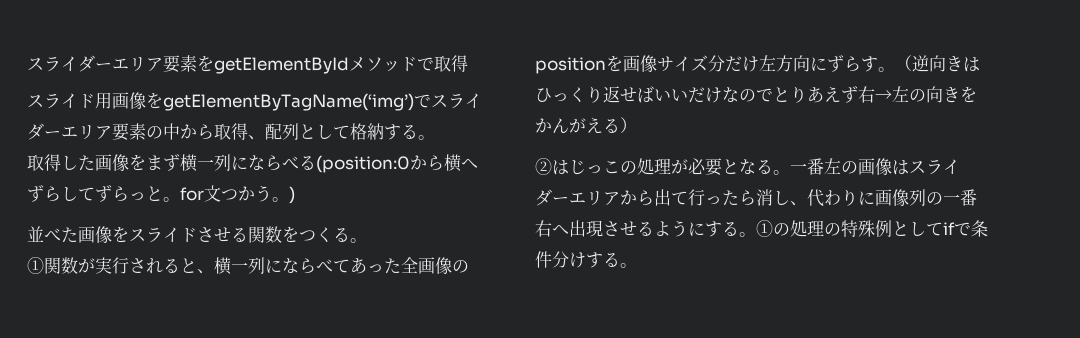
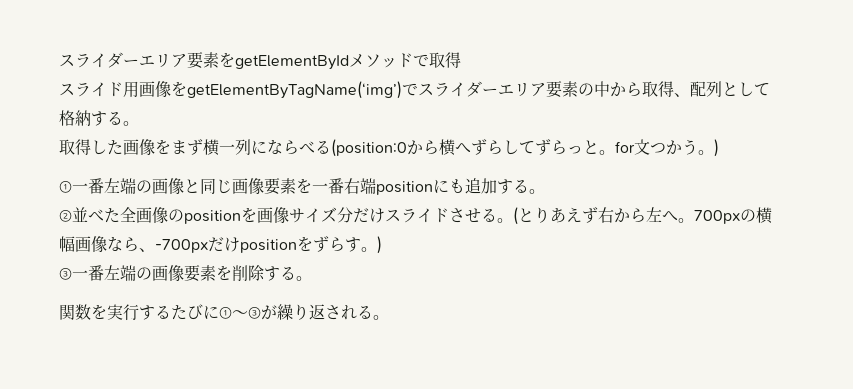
[27,226,367,244] [27,257,384,275] 並べた画像をスライドさせる関数をつくる。 // ①関数が実行されると、横一列にならべてあっ -> [59,178,545,195] [59,207,104,222] ①一番左端の画像と同じ画像要素を一番右端positionにも追加する。 // ②並べ
[759,55,980,72] [535,86,977,103] [535,117,637,133] [535,158,960,176] [535,189,977,207] [535,220,988,238] [535,251,603,268] 左方向にずらす。（逆向きはひっくり返せばいいだけなのでとりあえず右→左の向きをかんがえる） // ②はじっこの処理が必要となる。一番左の画像はスライダーエリアから出て行ったら消し、代わりに画像列の一番右へ出現させるようにする。①の処理の特殊例としてifで条件分けす -> [385,207,772,225] [59,236,382,254] [59,265,312,282] [59,304,357,321] スライドさせる。(とりあえず右から左へ。700pxの横幅画像なら、-700pxだけpositionをずらす。) // ③一番左端の画像要素を削除する。 // 関数を実行するたびに①～③が繰り返され

